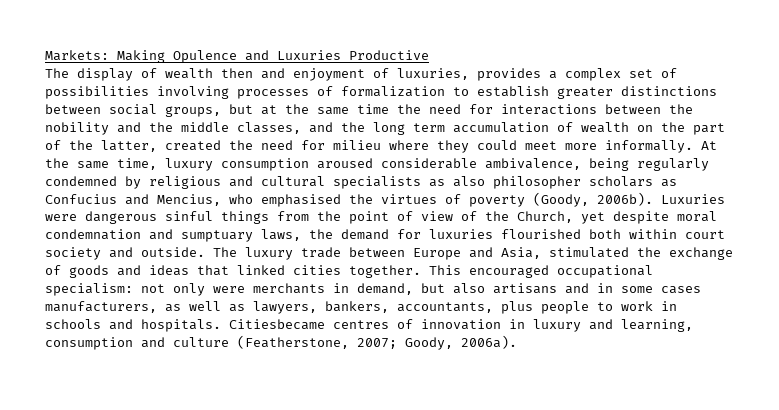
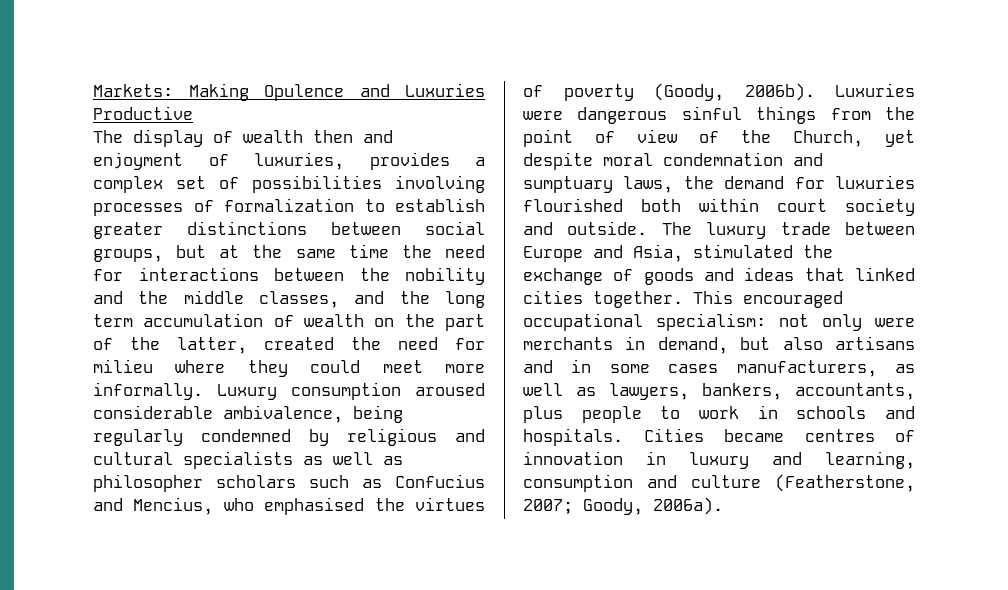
[701,141,717,150] [45,158,213,171] At the same time, luxury -> [217,384,277,400] Luxury
[453,176,485,187] also -> [333,452,403,465] well as
(653, 181) none -> [309,475,349,488] such
[229,319,325,330] Citiesbecame -> [643,428,784,442] Cities became

